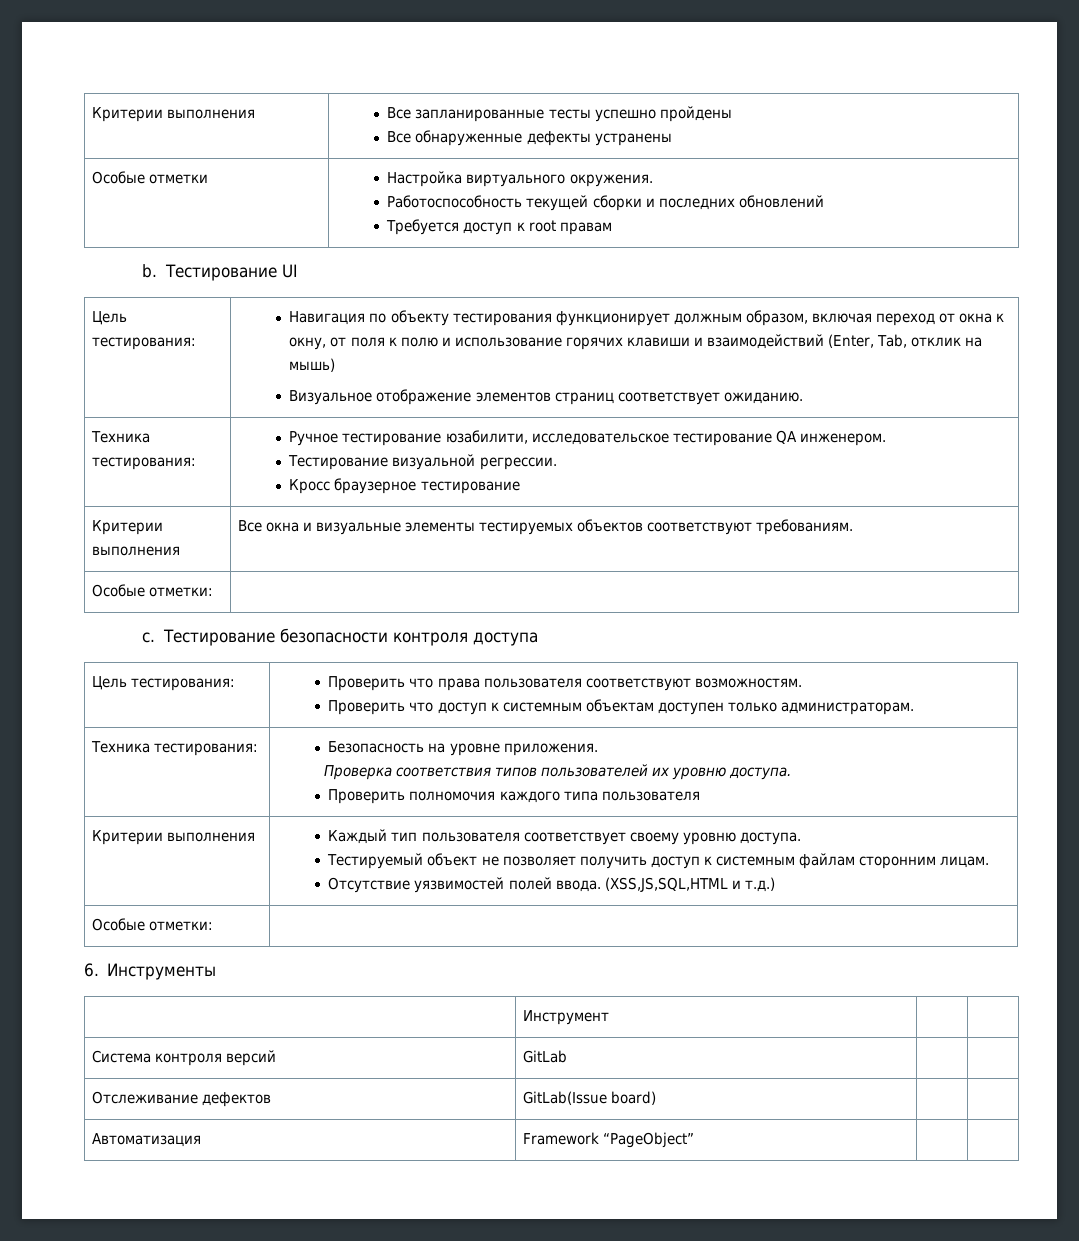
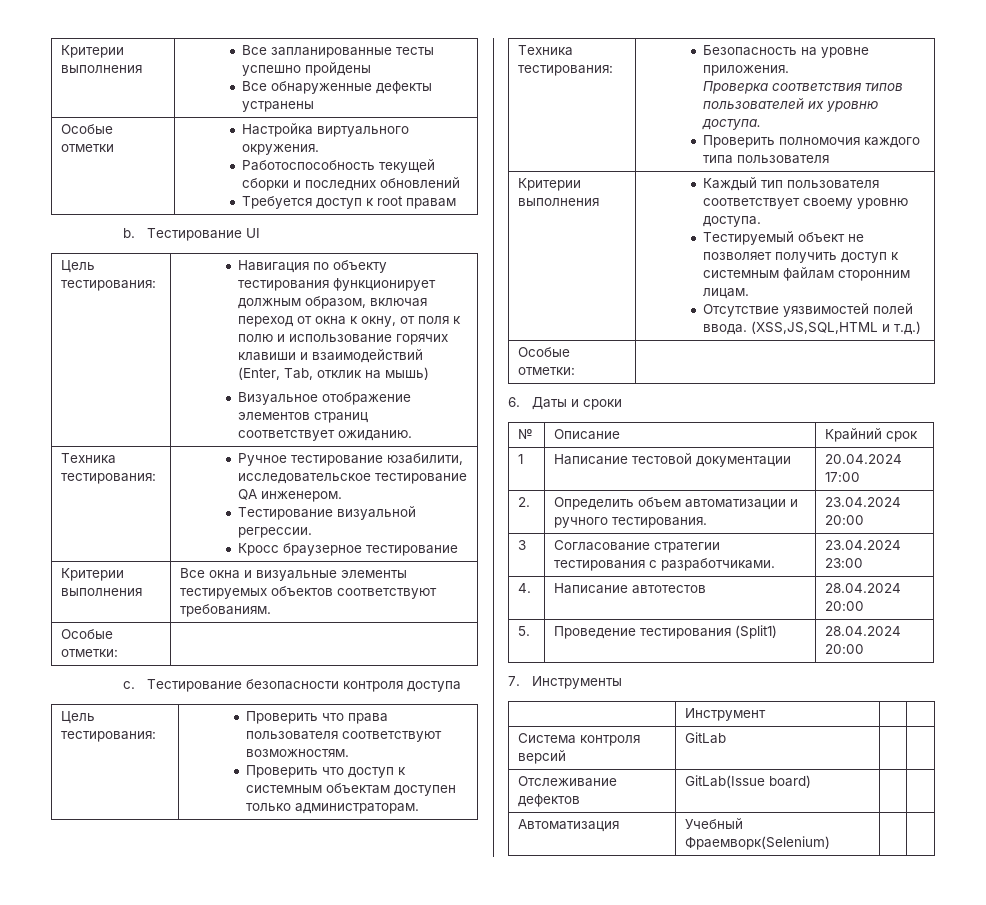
(99, 970) none -> [531,397,622,410] [518,429,534,439] [554,429,621,440] [825,428,919,442] [518,454,524,464] [554,453,792,467] [825,454,903,464] [825,472,861,482] [518,497,531,507] [554,497,799,510] [554,517,708,528] [825,497,902,507] [825,515,865,525] [518,540,527,550] [554,540,721,553] [554,558,776,571] [825,540,902,550] [825,558,864,568] [518,583,532,593] [554,583,707,594] [825,583,902,593] [825,601,865,611] [518,626,531,636] [554,625,778,639] [825,626,902,636] [825,644,865,654] [508,676,520,686] Даты и сроки // № | Описание | Крайний срок // 1 | Написание тестовой документации | 20.04.2024 17:00 // 2. | Определить объем автоматизации и ручного тестирования. | 23.04.2024 20:00 // 3 | Согласование стратегии тестирования с разработчиками. | 23.04.2024 23:00 // 4. | Написание автотестов | 28.04.2024 20:00 // 5. | Проведение тестирования (Split1) | 28.04.2024 20:00 // 7.
[522,1132,694,1148] Framework “PageObject” -> [685,818,744,829] [685,836,831,850] Учебный Фраемворк(Selenium)

